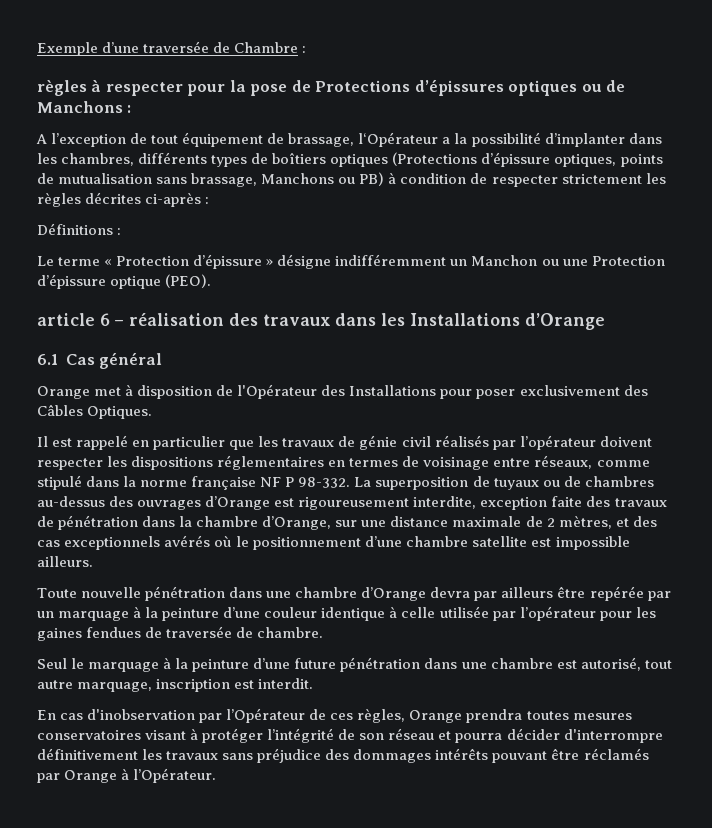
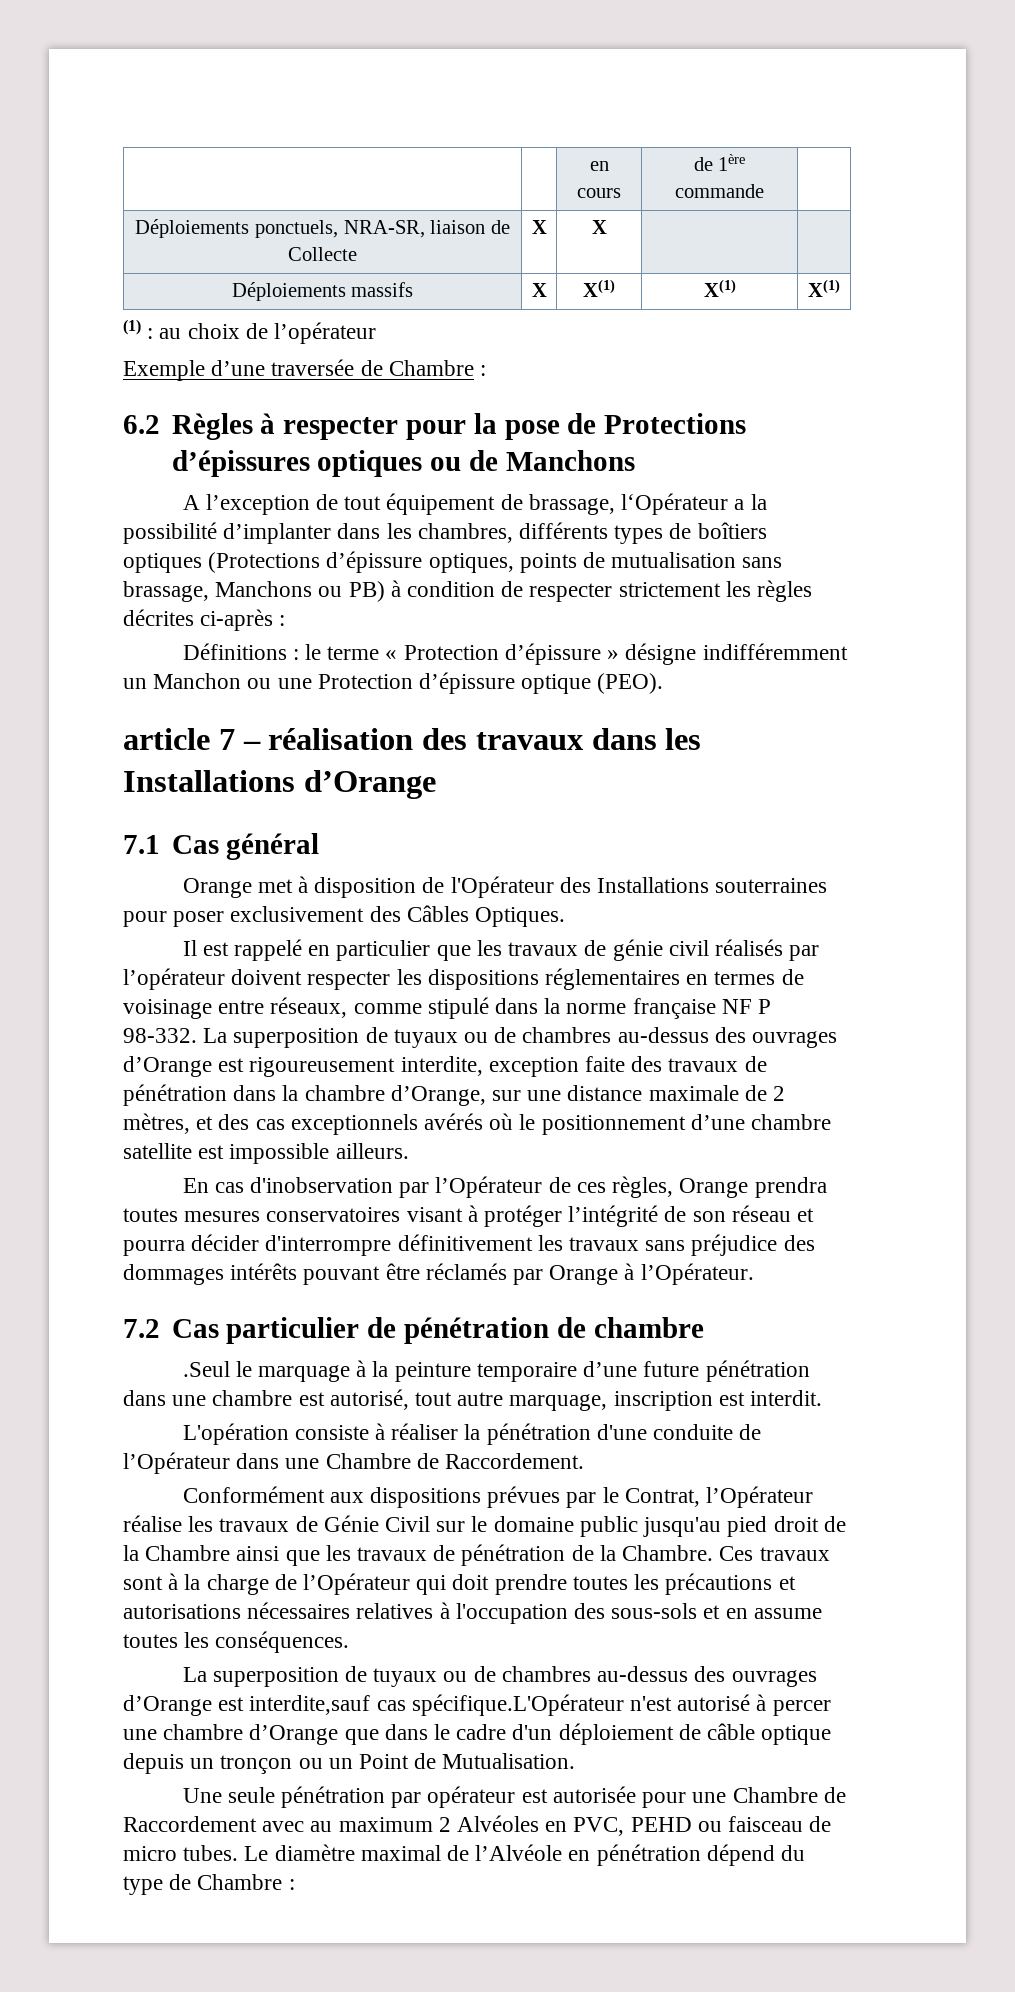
(37, 49) none -> [589,161,609,171] [577,188,621,198] [693,154,746,171] [674,184,764,198] [135,219,510,238] [288,247,357,261] [531,220,547,234] [591,220,607,234] [231,282,414,301] [531,283,547,297] [583,279,615,297] [703,279,736,297] [808,279,840,297] [123,319,377,344] | | en cours | de 1ère commande | // Déploiements ponctuels, NRA-SR, liaison de Collecte | X | X | | // Déploiements massifs | X | X(1) | X(1) | X(1) // (1) : au choix de l’opérateur //
[37,80,87,96] règles -> [123,413,253,440] 6.2 Règles
[127,105,132,113] : -> (635, 460) none
[37,256,54,266] // Le -> [305,644,322,660] le
[99,313,110,326] 6 -> [218,729,235,750] 7
[37,354,58,365] 6.1 -> [123,835,160,854] 7.1
(437, 390) none -> [715,878,828,893] souterraines
[37,586,671,601] [37,606,656,621] [37,626,324,641] [37,657,672,672] [37,678,314,692] // Toute nouvelle pénétration dans une chambre d’Orange devra par ailleurs être repérée par un marquage à la peinture d’une couleur identique à celle utilisée par l’opérateur pour les gaines fendues de traversée de chambre. // Seul le marquage à la peinture d’une future pénétration dans une chambre est autorisé, tout autre marquage, inscription est interdit. -> (409, 1151) none
(217, 775) none -> [123,1317,704,1344] [182,1360,810,1382] [123,1389,823,1411] [182,1423,762,1445] [123,1452,585,1474] [182,1486,814,1508] [123,1515,846,1537] [123,1544,830,1566] [123,1573,796,1595] [123,1602,822,1624] [123,1631,350,1653] [182,1666,817,1687] [123,1694,831,1716] [123,1723,832,1745] [123,1753,576,1774] [182,1786,846,1808] [123,1815,832,1836] [123,1844,806,1866] [123,1874,295,1895] // 7.2 Cas particulier de pénétration de chambre // .Seul le marquage à la peinture temporaire d’une future pénétration dans une chambre est autorisé, tout autre marquage, inscription est interdit. // L'opération consiste à réaliser la pénétration d'une conduite de l’Opérateur dans une Chambre de Raccordement. // Conformément aux dispositions prévues par le Contrat, l’Opérateur réalise les travaux de Génie Civil sur le domaine public jusqu'au pied droit de la Chambre ainsi que les travaux de pénétration de la Chambre. Ces travaux sont à la charge de l’Opérateur qui doit prendre toutes les précautions et autorisations nécessaires relatives à l'occupation des sous-sols et en assume toutes les conséquences. // La superposition de tuyaux ou de chambres au-dessus des ouvrages d’Orange est interdite,sauf cas spécifique.L'Opérateur n'est autorisé à percer une chambre d’Orange que dans le cadre d'un déploiement de câble optique depuis un tronçon ou un Point de Mutualisation. // Une seule pénétration par opérateur est autorisée pour une Chambre de Raccordement avec au maximum 2 Alvéoles en PVC, PEHD ou faisceau de micro tubes. Le diamètre maximal de l’Alvéole en pénétration dépend du type de Chambre :

